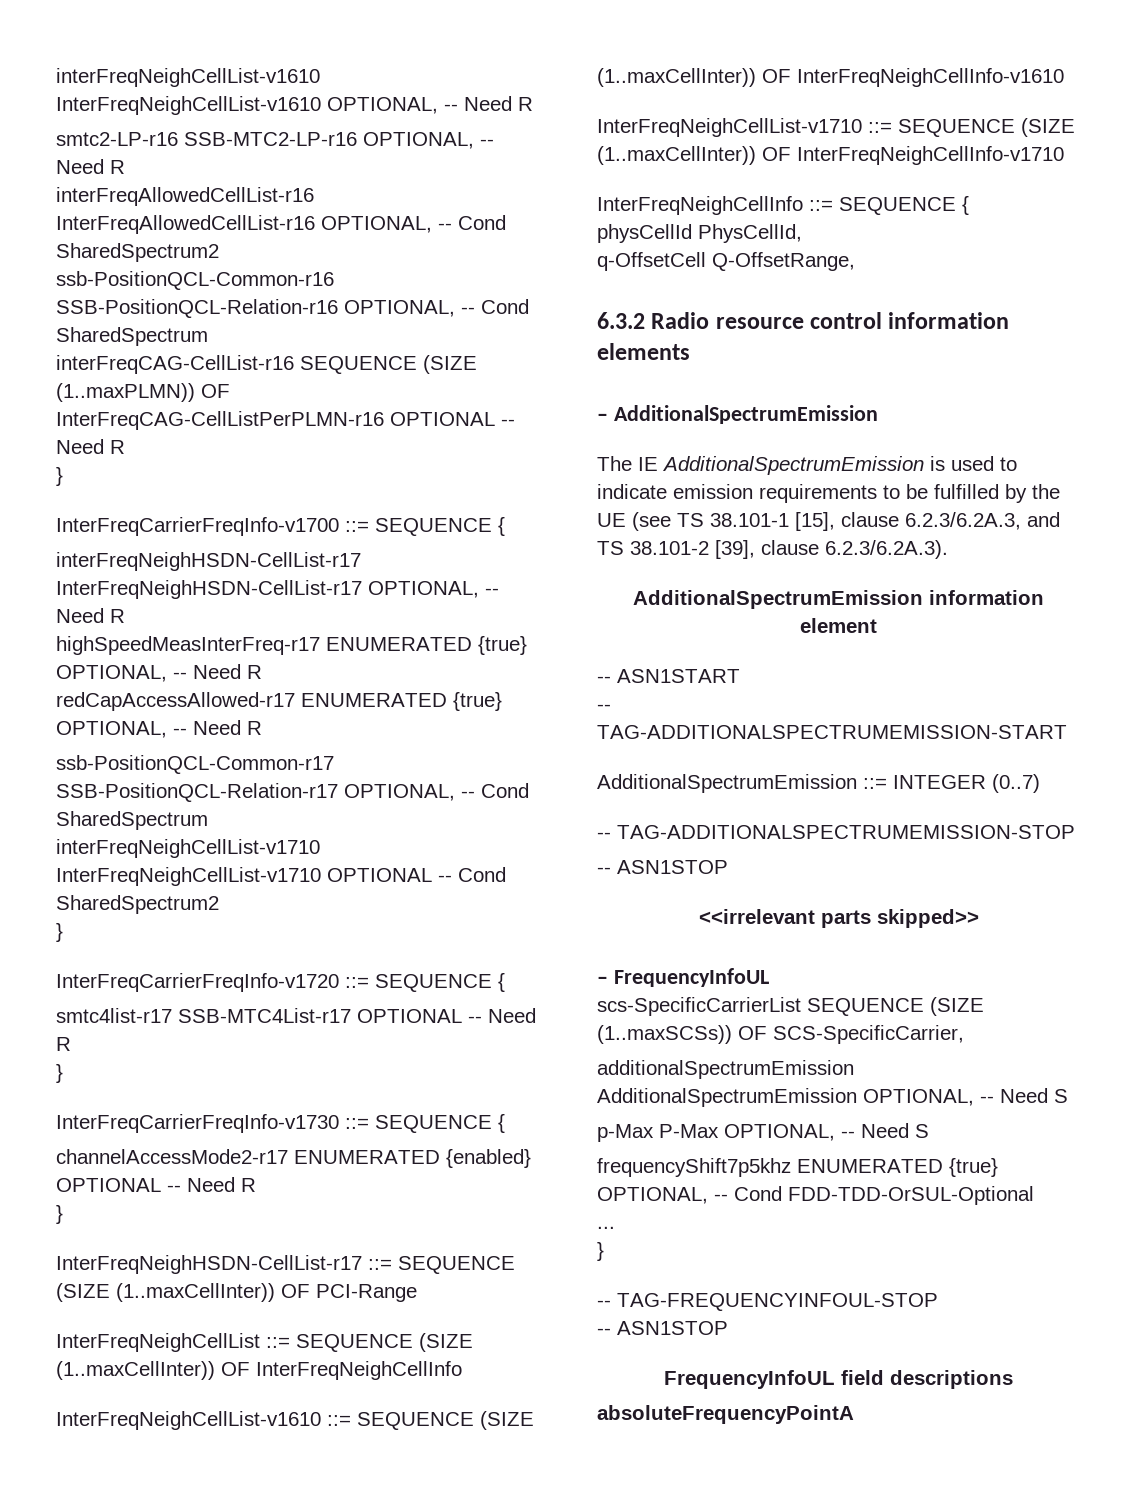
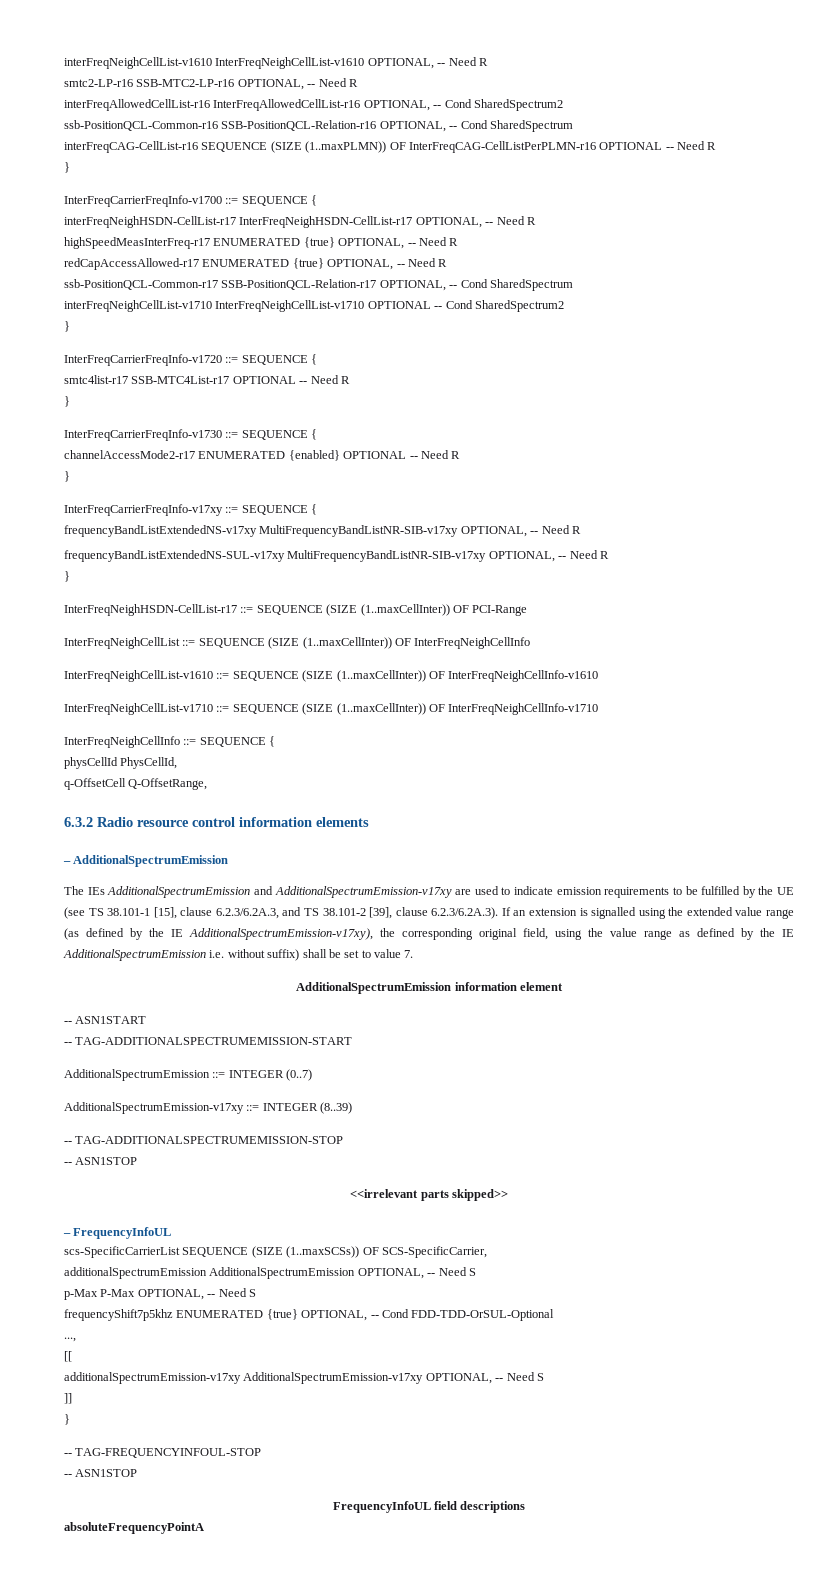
(63, 1214) none -> [64,504,318,516] [64,525,581,537] [64,550,609,562] [64,571,70,582] // InterFreqCarrierFreqInfo-v17xy ::= SEQUENCE { // frequencyBandListExtendedNS-v17xy MultiFrequencyBandListNR-SIB-v17xy OPTIONAL, -- Need R // frequencyBandListExtendedNS-SUL-v17xy MultiFrequencyBandListNR-SIB-v17xy OPTIONAL, -- Need R // }
[638,456,945,475] IE AdditionalSpectrumEmission is -> [87,886,472,898] IEs AdditionalSpectrumEmission and AdditionalSpectrumEmission-v17xy are
(948, 549) none -> [501,907,794,919] [64,928,794,940] [63,949,414,961] If an extension is signalled using the extended value range (as defined by the IE AdditionalSpectrumEmission-v17xy), the corresponding original field, using the value range as defined by the IE AdditionalSpectrumEmission i.e. without suffix) shall be set to value 7.
(1040, 783) none -> [64,1102,353,1114] // AdditionalSpectrumEmission-v17xy ::= INTEGER (8..39)
[597,1226,615,1229] ... -> [64,1337,76,1342] [64,1351,72,1362] [64,1372,544,1384] [64,1393,72,1404] ..., // [[ // additionalSpectrumEmission-v17xy AdditionalSpectrumEmission-v17xy OPTIONAL, -- Need S // ]]

